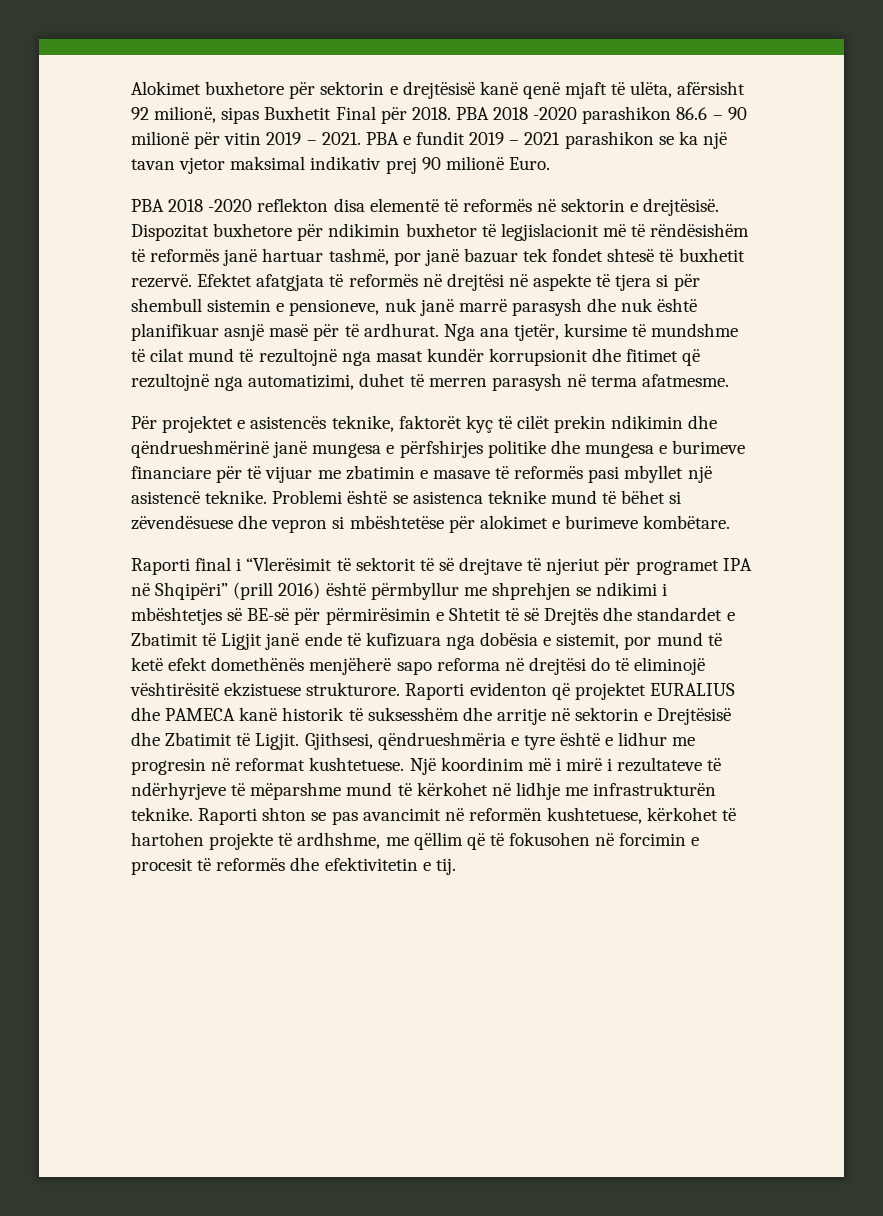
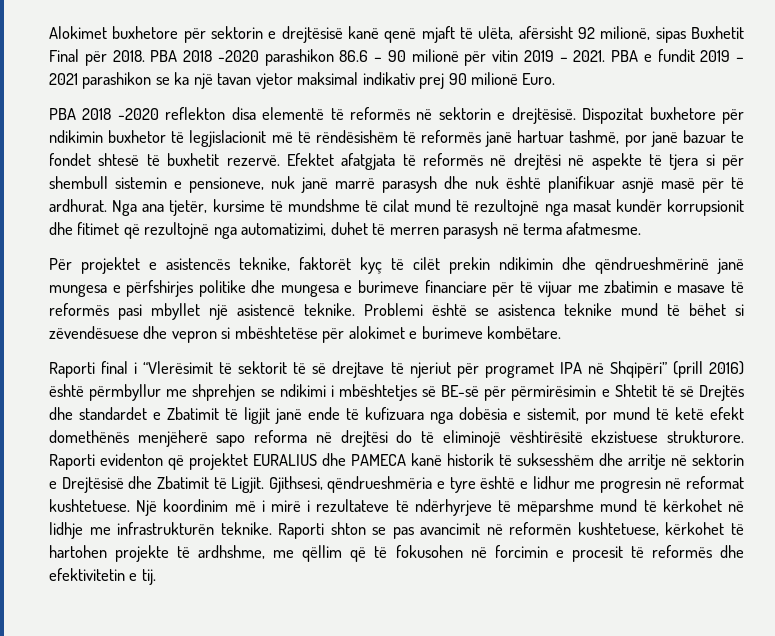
[523,248,549,262] tek -> [730,131,744,143] te
[221,633,263,650] Ligjit -> [244,407,270,424] ligjit

